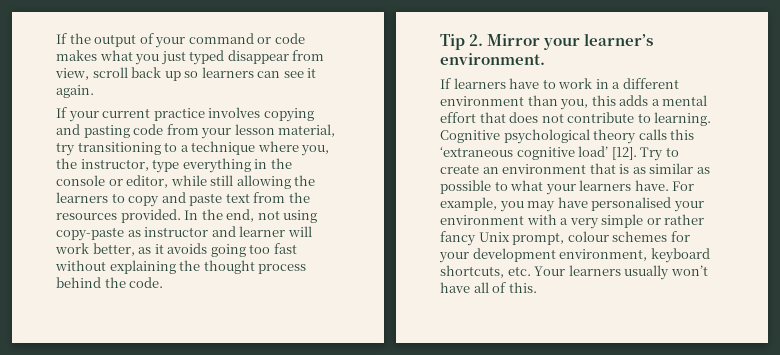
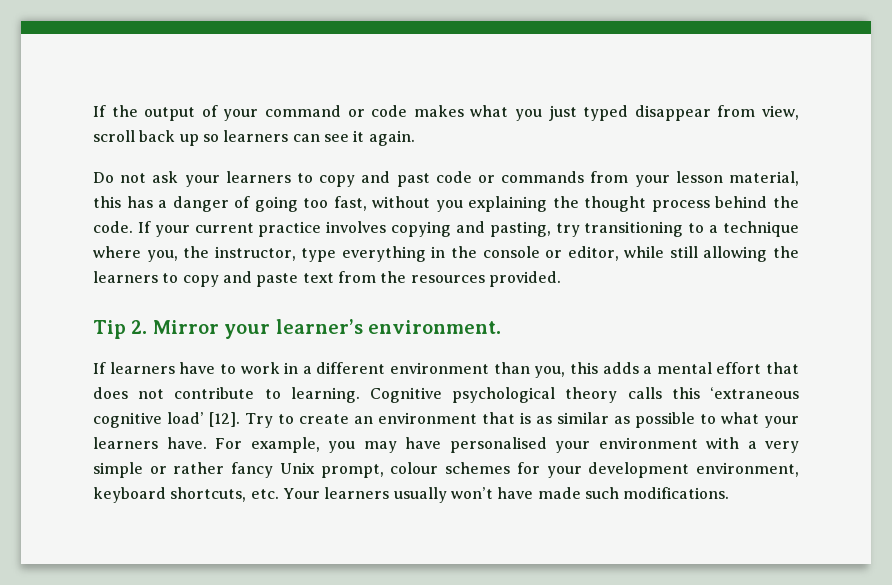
(94, 91) none -> [93,171,799,187] [93,196,799,212] [93,221,133,233] Do not ask your learners to copy and past code or commands from your lesson material, this has a danger of going too fast, without you explaining the thought process behind the code.
[83,124,336,139] pasting code from your lesson material, -> [489,221,551,237] pasting,
[184,209,318,223] [56,226,312,241] [55,243,297,257] [55,260,307,274] [56,277,164,288] In the end, not using copy-paste as instructor and learner will work better, as it avoids going too fast without explaining the thought process behind the code. -> (561, 279) none
[473,282,537,293] all of this. -> [537,487,730,499] made such modifications.

